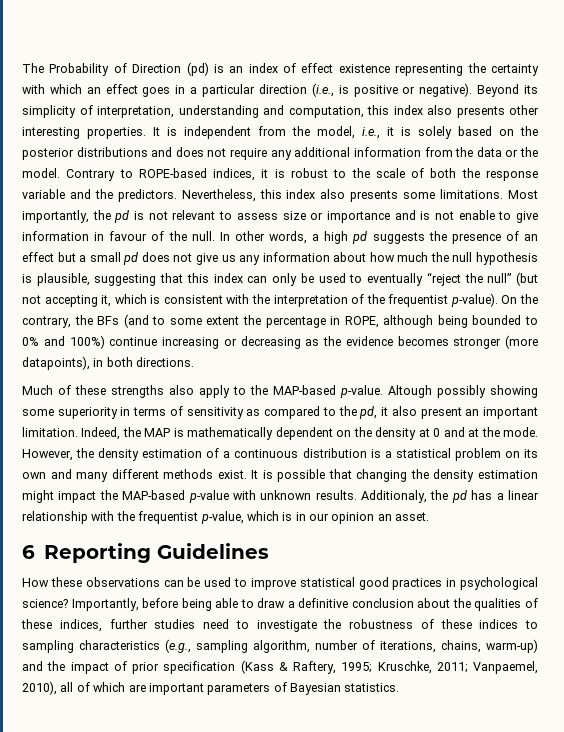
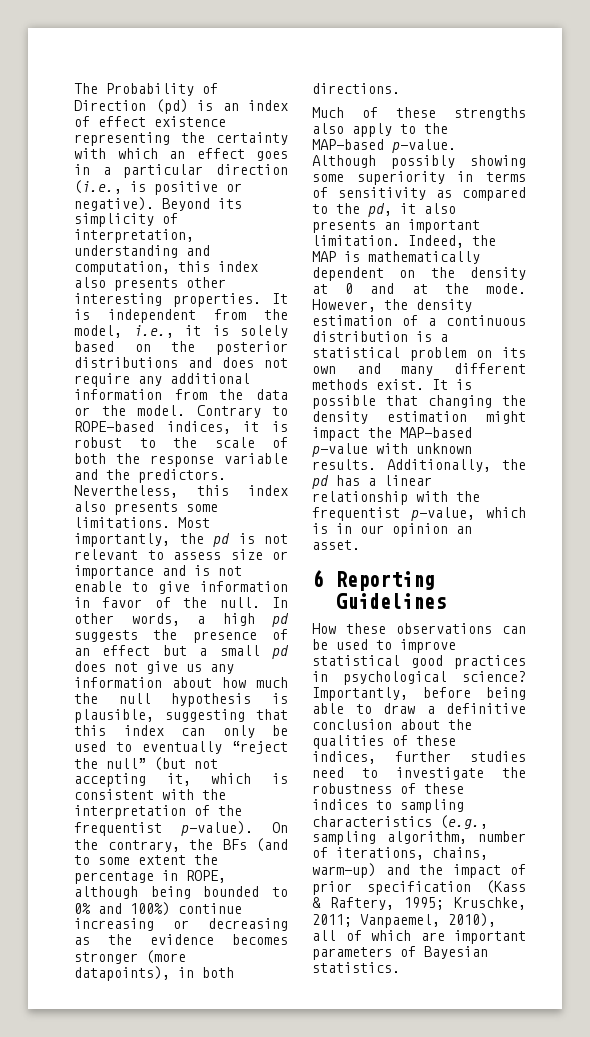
[109,231,148,241] favour -> [102,597,143,608] favor
[388,385,432,398] Altough -> [312,155,376,168] Although
[420,407,462,419] present -> [312,220,376,233] presents
[361,490,428,503] Additionaly, -> [387,459,491,472] Additionally,

